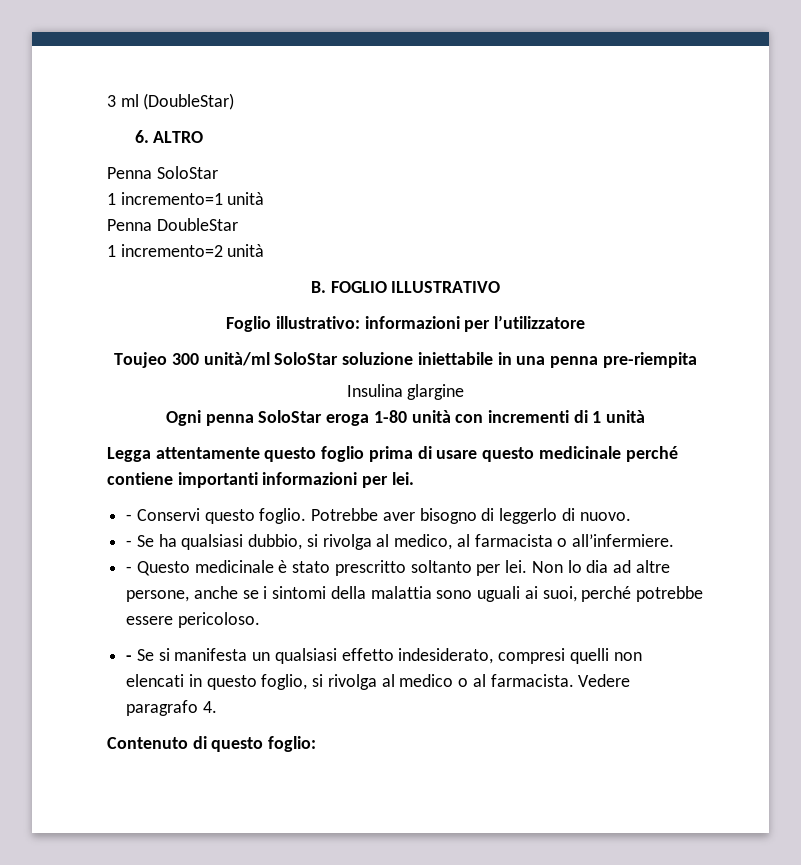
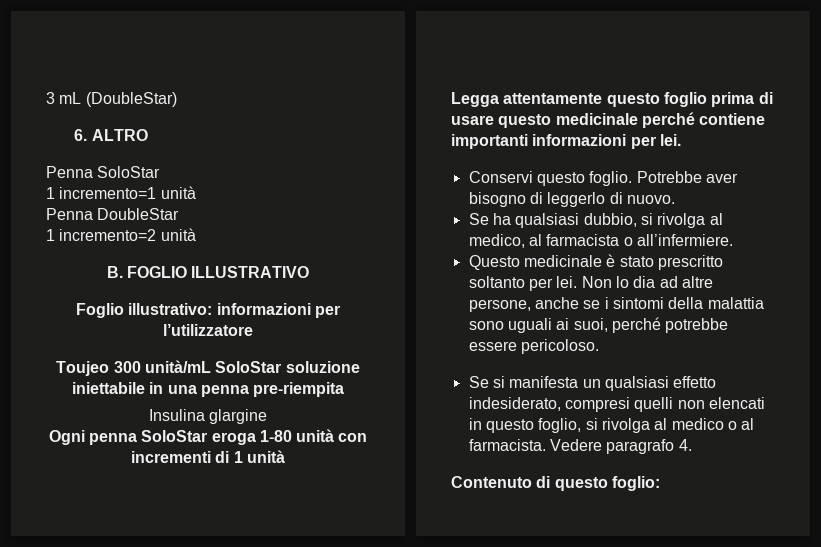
[120,94,139,107] ml -> [59,92,82,104] mL
[203,352,270,366] unità/ml -> [145,360,211,373] unità/mL
[126,514,133,521] - -> (681, 140) none
[126,540,133,547] - -> (675, 199) none
[126,566,133,573] - -> (733, 240) none
[126,655,133,661] - -> (599, 346) none

